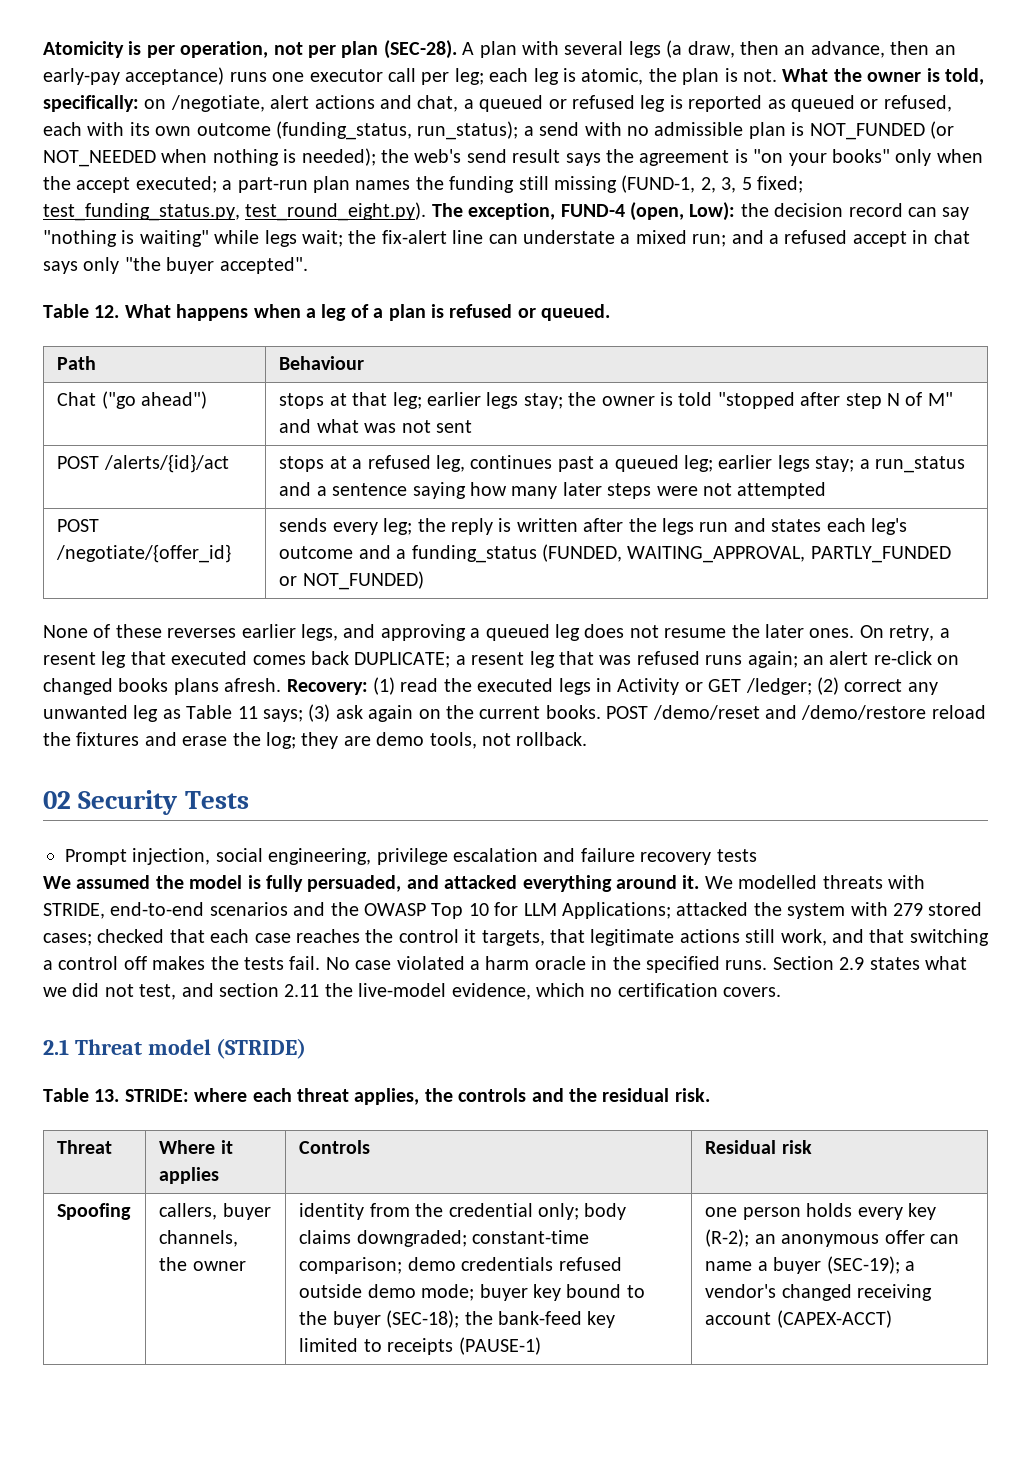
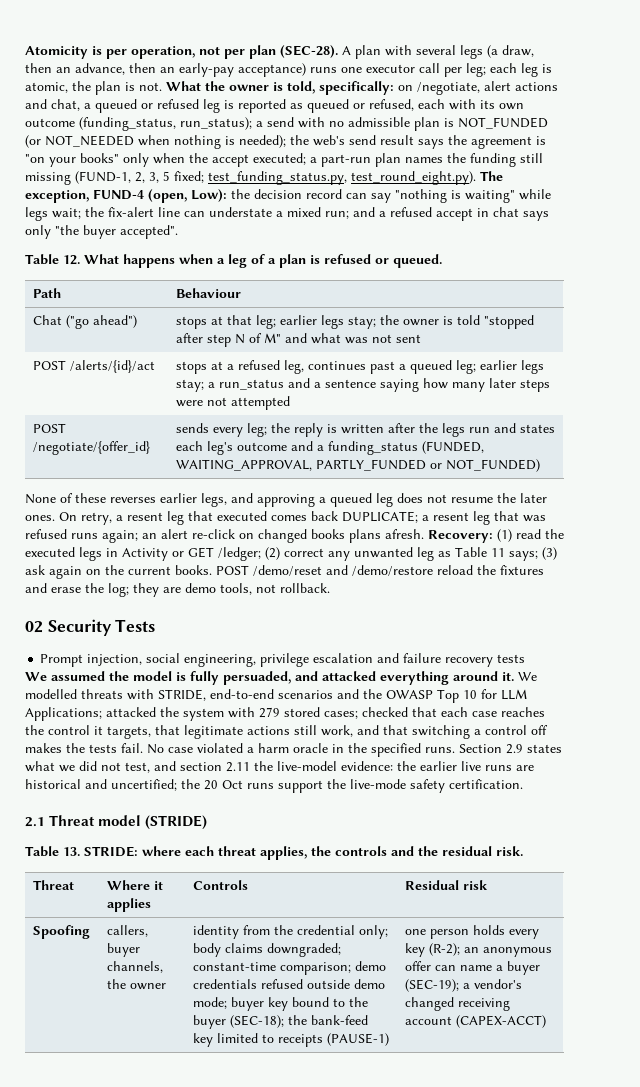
[451,983,782,1000] evidence, which no certification covers. -> [341,761,534,771] [25,779,523,793] evidence: the earlier live runs are historical and uncertified; the 20 Oct runs support the live-mode safety certification.

